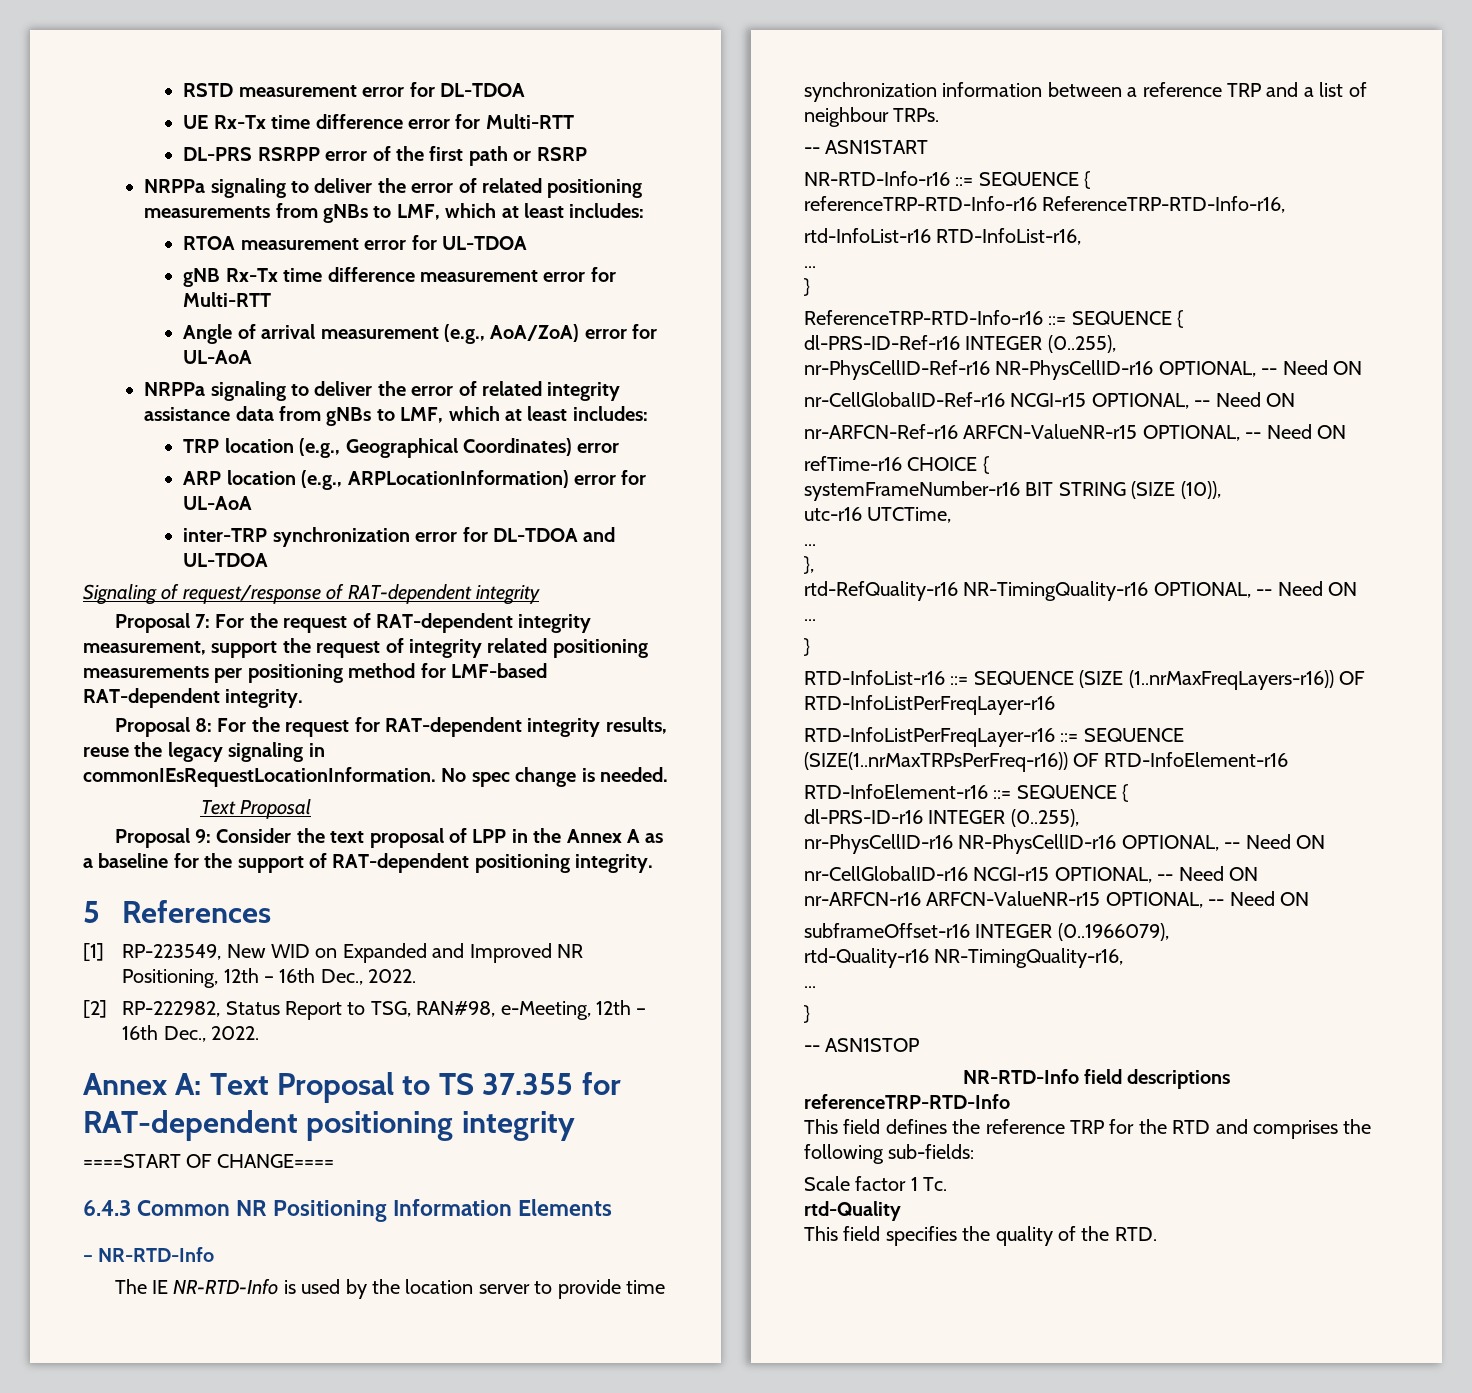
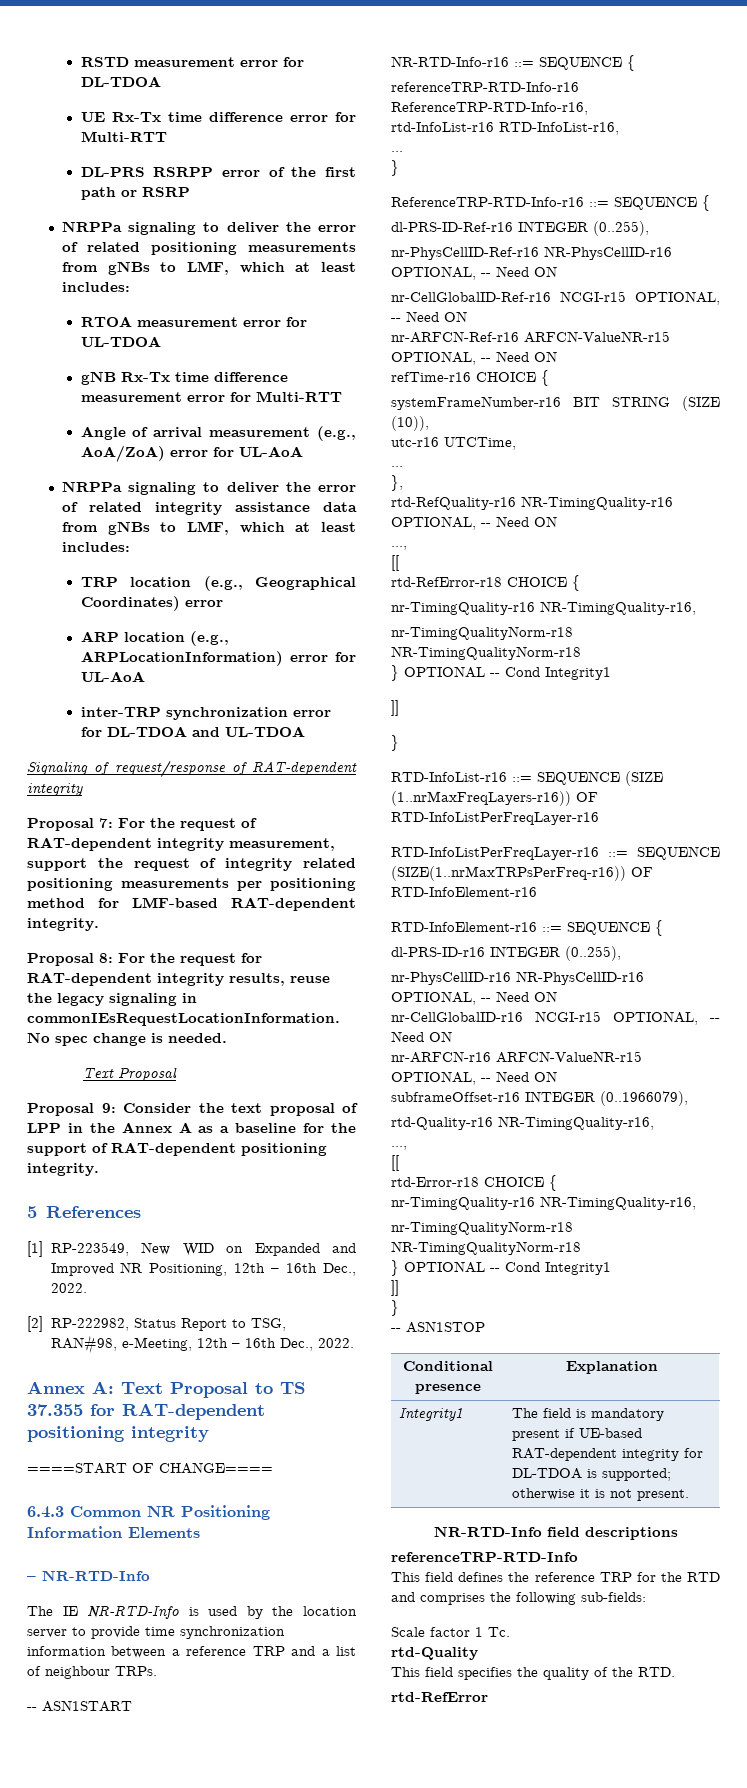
[804,619,816,621] ... -> [391,546,407,550] [391,555,399,571] [391,575,580,591] [391,601,696,615] [391,626,573,640] [391,646,581,660] [391,665,611,681] [391,700,399,716] ..., // [[ // rtd-RefError-r18 CHOICE { // nr-TimingQuality-r16 NR-TimingQuality-r16, // nr-TimingQualityNorm-r18 NR-TimingQualityNorm-r18 // } OPTIONAL -- Cond Integrity1 // ]]
[804,986,816,988] [804,1005,810,1023] [804,1038,920,1052] ... // } // -- ASN1STOP -> [391,1146,407,1150] [391,1155,399,1171] [391,1175,557,1191] [391,1196,696,1210] [391,1221,573,1235] [391,1241,581,1255] [391,1260,611,1276] [391,1280,399,1296] [391,1300,399,1316] [391,1321,485,1333] [403,1361,493,1371] [415,1384,481,1394] [566,1361,658,1374] [398,1408,463,1421] [511,1408,664,1421] [511,1428,642,1441] [511,1448,703,1461] [511,1468,671,1481] [511,1488,689,1501] ..., // [[ // rtd-Error-r18 CHOICE { // nr-TimingQuality-r16 NR-TimingQuality-r16, // nr-TimingQualityNorm-r18 NR-TimingQualityNorm-r18 // } OPTIONAL -- Cond Integrity1 // ]] // } // -- ASN1STOP // Conditional presence | Explanation // Integrity1 | The field is mandatory present if UE-based RAT-dependent integrity for DL-TDOA is supported; otherwise it is not present.
(1157, 1234) none -> [391,1692,488,1702] // rtd-RefError

